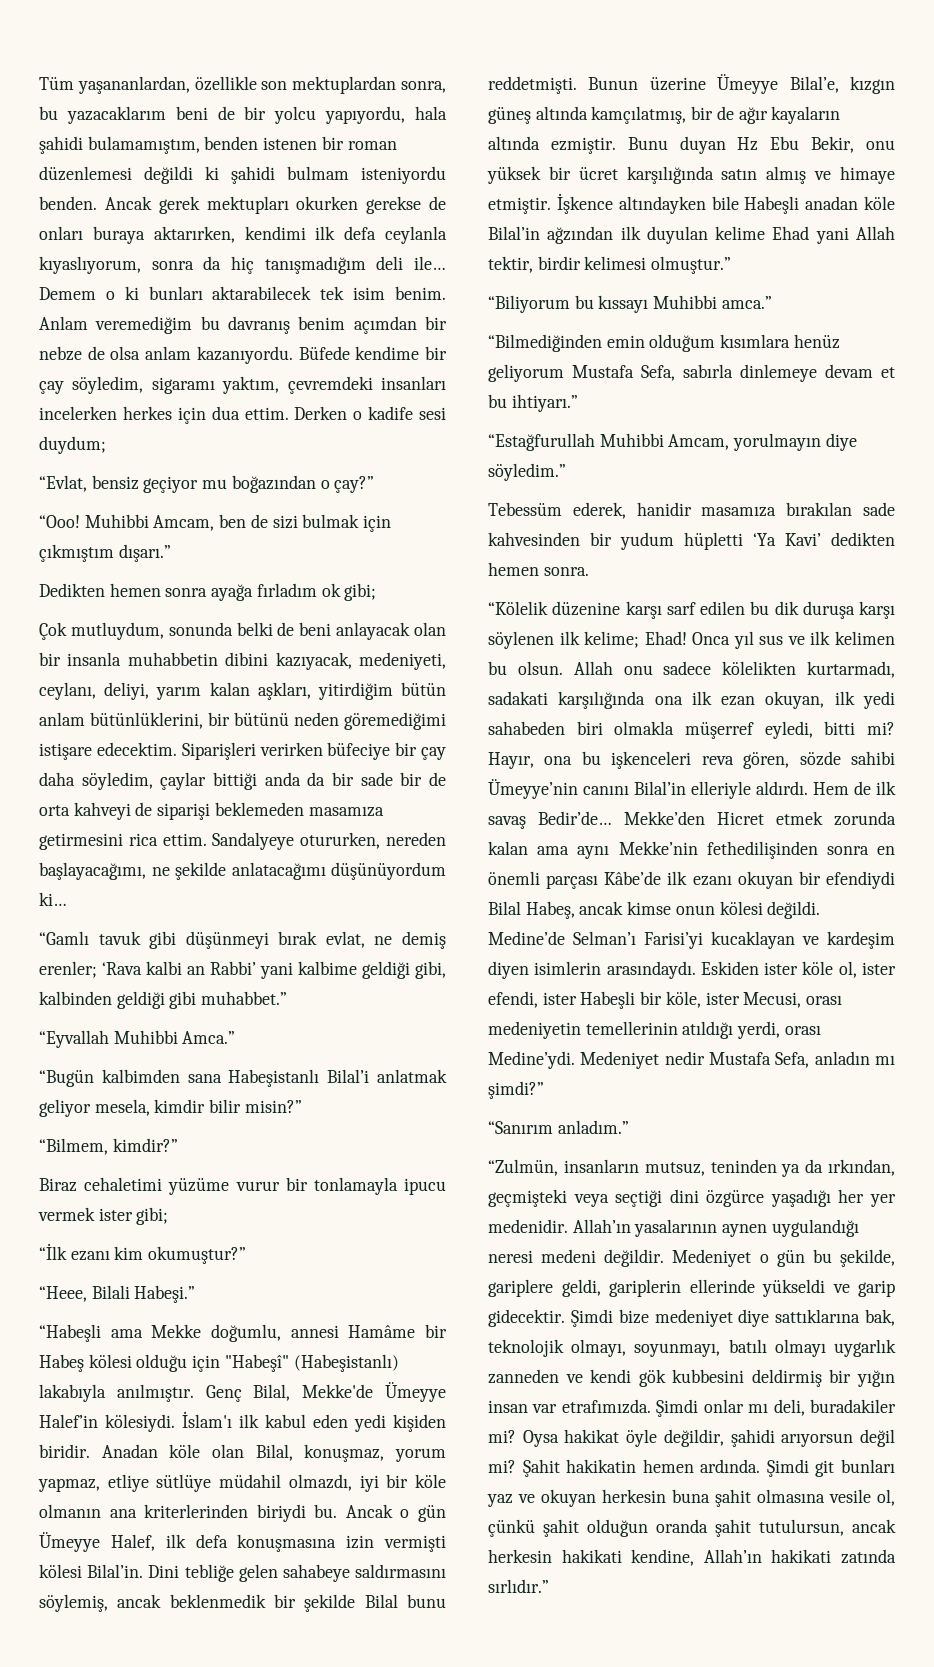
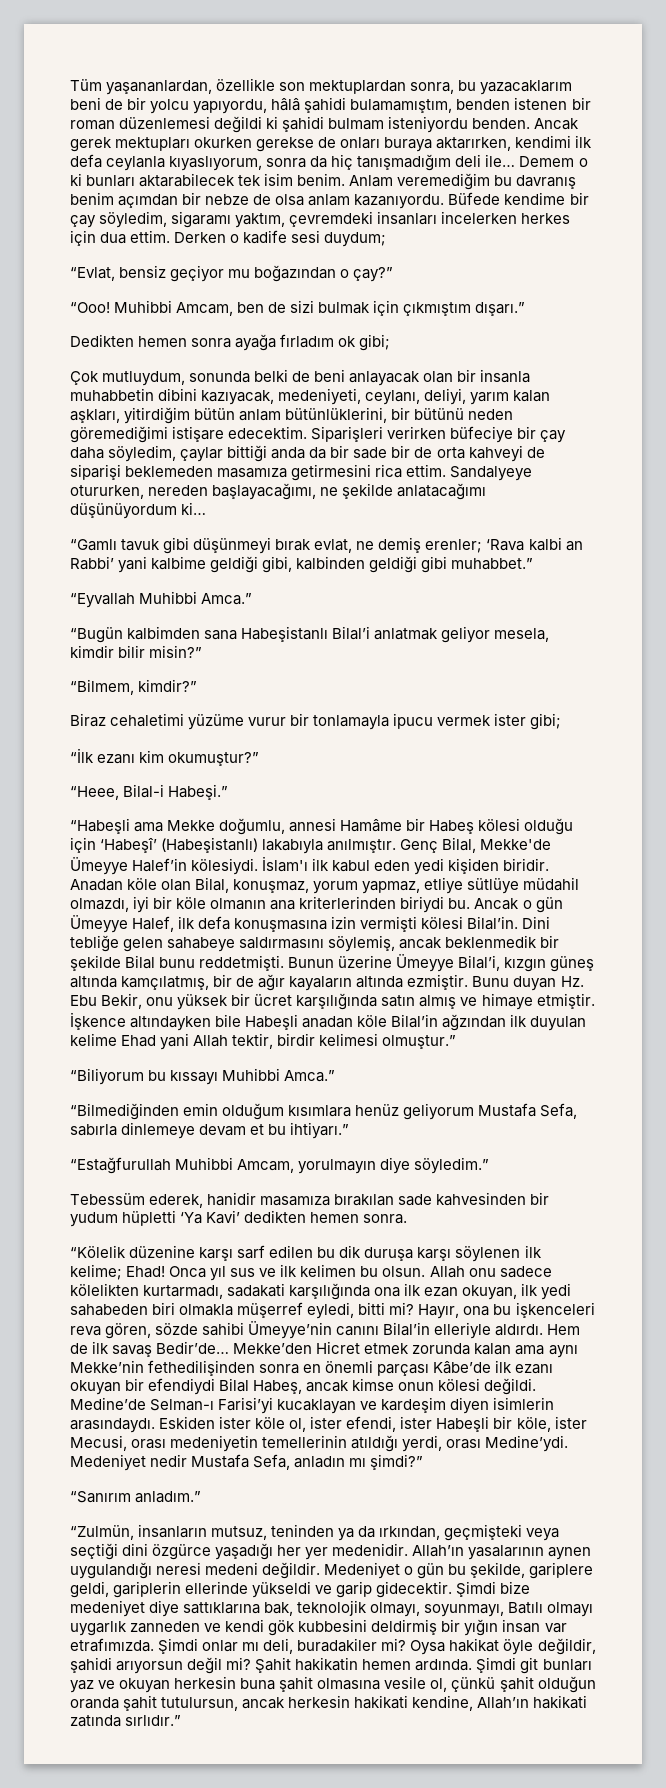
[415,106,447,120] hala -> [271,97,301,111] hâlâ
[91,1285,130,1299] Bilali -> [123,784,165,798] Bilal-i
[224,1354,289,1372] "Habeşî" -> [100,837,158,853] ‘Habeşî’
[789,76,839,93] Bilal’e, -> [458,955,501,971] Bilal’i,
[737,137,759,151] Hz -> [560,976,584,987] Hz.
[721,296,772,309] amca.” -> [284,1070,336,1082] Amca.”
[573,931,636,945] Selman’ı -> [150,1399,215,1411] Selman-ı
[728,1339,767,1353] batılı -> [508,1602,544,1614] Batılı

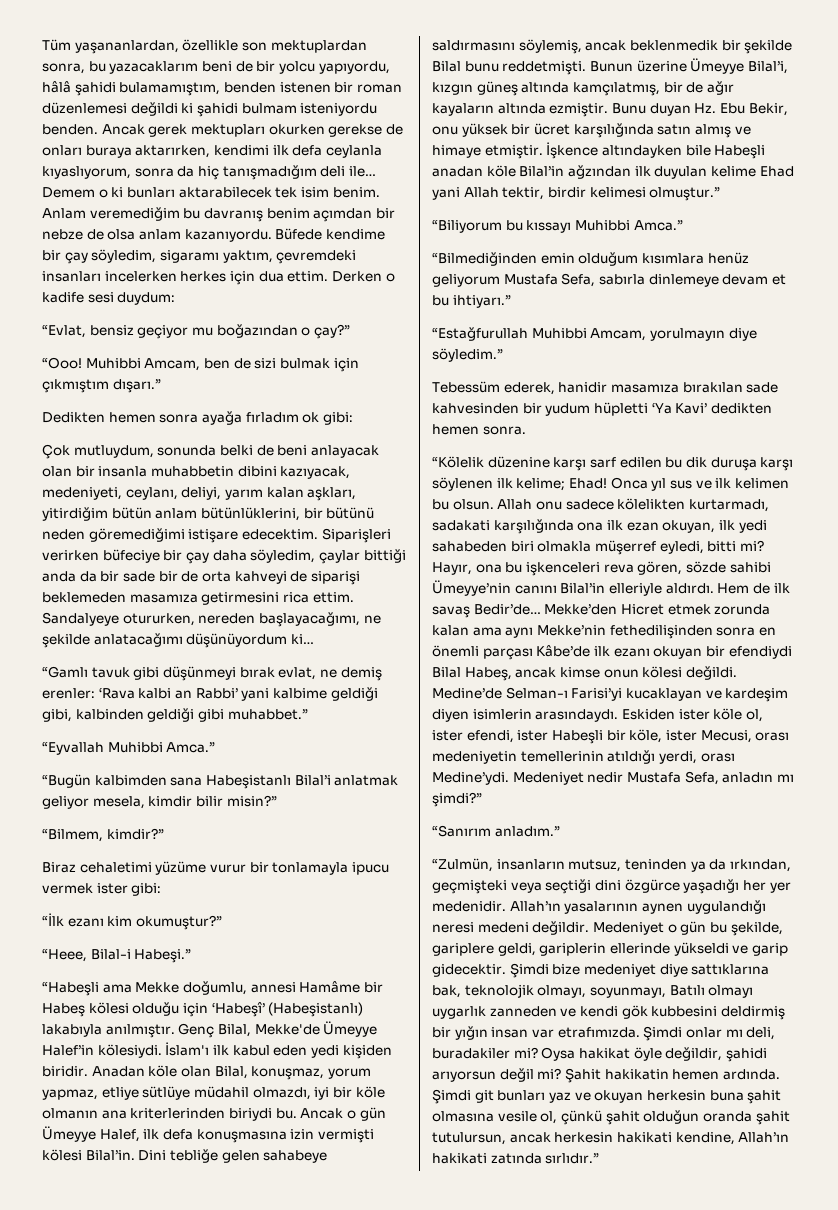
[324,232,387,247] duydum; -> [117,292,176,305] duydum:
[359,334,391,351] gibi; -> [322,412,353,425] gibi:
[425,539,483,553] erenler; -> [42,688,95,699] erenler:
[530,713,562,730] gibi; -> [131,883,162,896] gibi:

